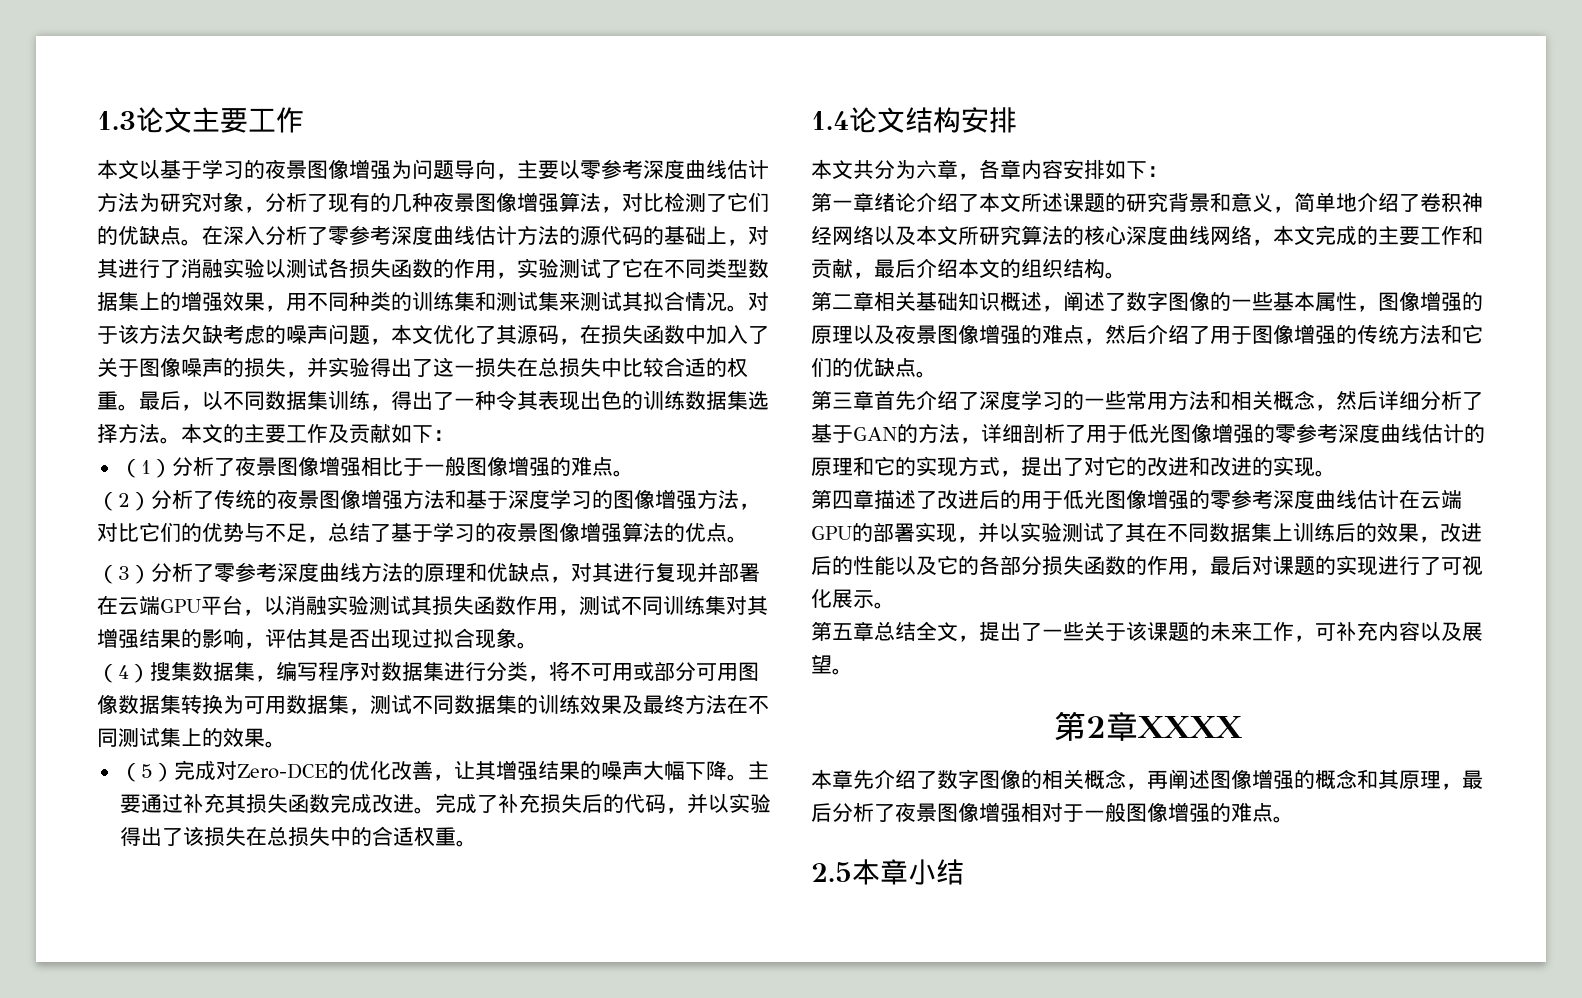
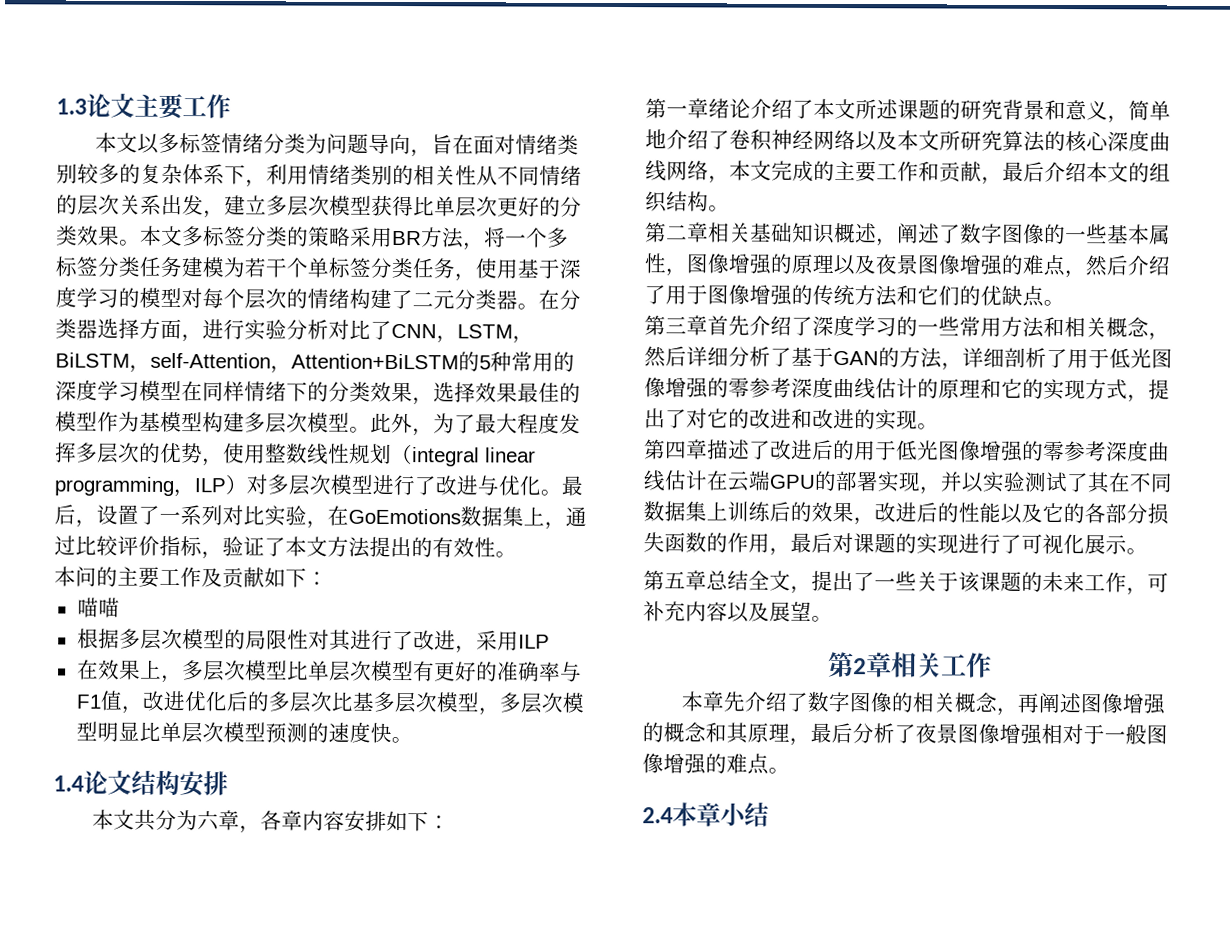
[160,159,769,180] [97,192,769,213] [97,225,769,246] [97,258,769,279] [97,291,769,312] [97,324,769,345] [97,357,748,378] [97,390,769,411] [97,423,223,444] 基于学习的夜景图像增强为问题导向，主要以零参考深度曲线估计方法为研究对象，分析了现有的几种夜景图像增强算法，对比检测了它们的优缺点。在深入分析了零参考深度曲线估计方法的源代码的基础上，对其进行了消融实验以测试各损失函数的作用，实验测试了它在不同类型数据集上的增强效果，用不同种类的训练集和测试集来测试其拟合情况。对于该方法欠缺考虑的噪声问题，本文优化了其源码，在损失函数中加入了关于图像噪声的损失，并实验得出了这一损失在总损失中比较合适的权重。最后，以不同数据集训练，得出了一种令其表现出色的训练数据集选择方法。本文 -> [157,132,579,158] [56,163,582,188] [56,194,582,219] [56,225,569,251] [55,256,581,282] [55,286,581,310] [55,318,534,344] [55,351,575,374] [55,379,581,406] [55,411,581,437] [55,442,536,467] [54,474,583,498] [54,504,587,530] [54,535,517,560] [54,566,97,587] 多标签情绪分类为问题导向，旨在面对情绪类别较多的复杂体系下，利用情绪类别的相关性从不同情绪的层次关系出发，建立多层次模型获得比单层次更好的分类效果。本文多标签分类的策略采用BR方法，将一个多标签分类任务建模为若干个单标签分类任务，使用基于深度学习的模型对每个层次的情绪构建了二元分类器。在分类器选择方面，进行实验分析对比了CNN，LSTM，BiLSTM，self-Attention，Attention+BiLSTM的5种常用的深度学习模型在同样情绪下的分类效果，选择效果最佳的模型作为基模型构建多层次模型。此外，为了最大程度发挥多层次的优势，使用整数线性规划（integral linear programming，ILP）对多层次模型进行了改进与优化。最后，设置了一系列对比实验，在GoEmotions数据集上，通过比较评价指标，验证了本文方法提出的有效性。 // 本问
[119,456,634,478] [97,489,760,511] [97,522,748,543] [97,562,760,584] [97,595,768,616] [97,628,538,649] [97,661,759,683] [97,694,769,715] [97,727,286,748] [119,760,769,782] [119,793,771,814] [119,826,456,847] （1）分析了夜景图像增强相比于一般图像增强的难点。 // （2）分析了传统的夜景图像增强方法和基于深度学习的图像增强方法，对比它们的优势与不足，总结了基于学习的夜景图像增强算法的优点。 // （3）分析了零参考深度曲线方法的原理和优缺点，对其进行复现并部署在云端GPU平台，以消融实验测试其损失函数作用，测试不同训练集对其增强结果的影响，评估其是否出现过拟合现象。 // （4）搜集数据集，编写程序对数据集进行分类，将不可用或部分可用图像数据集转换为可用数据集，测试不同数据集的训练效果及最终方法在不同测试集上的效果。 // （5）完成对Zero-DCE的优化改善，让其增强结果的噪声大幅下降。主要通过补充其损失函数完成改进。完成了补充损失后的代码，并以实验得出了该损失在总损失中的合适权重 -> [76,597,120,618] [76,628,550,654] [76,659,582,684] [75,690,584,716] [75,721,392,744] 喵喵 // 根据多层次模型的局限性对其进行了改进，采用ILP // 在效果上，多层次模型比单层次模型有更好的准确率与F1值，改进优化后的多层次比基多层次模型，多层次模型明显比单层次模型预测的速度快
[1138,716,1242,738] XXXX -> [890,651,992,678] 相关工作
[811,862,852,882] 2.5 -> [642,807,673,824] 2.4

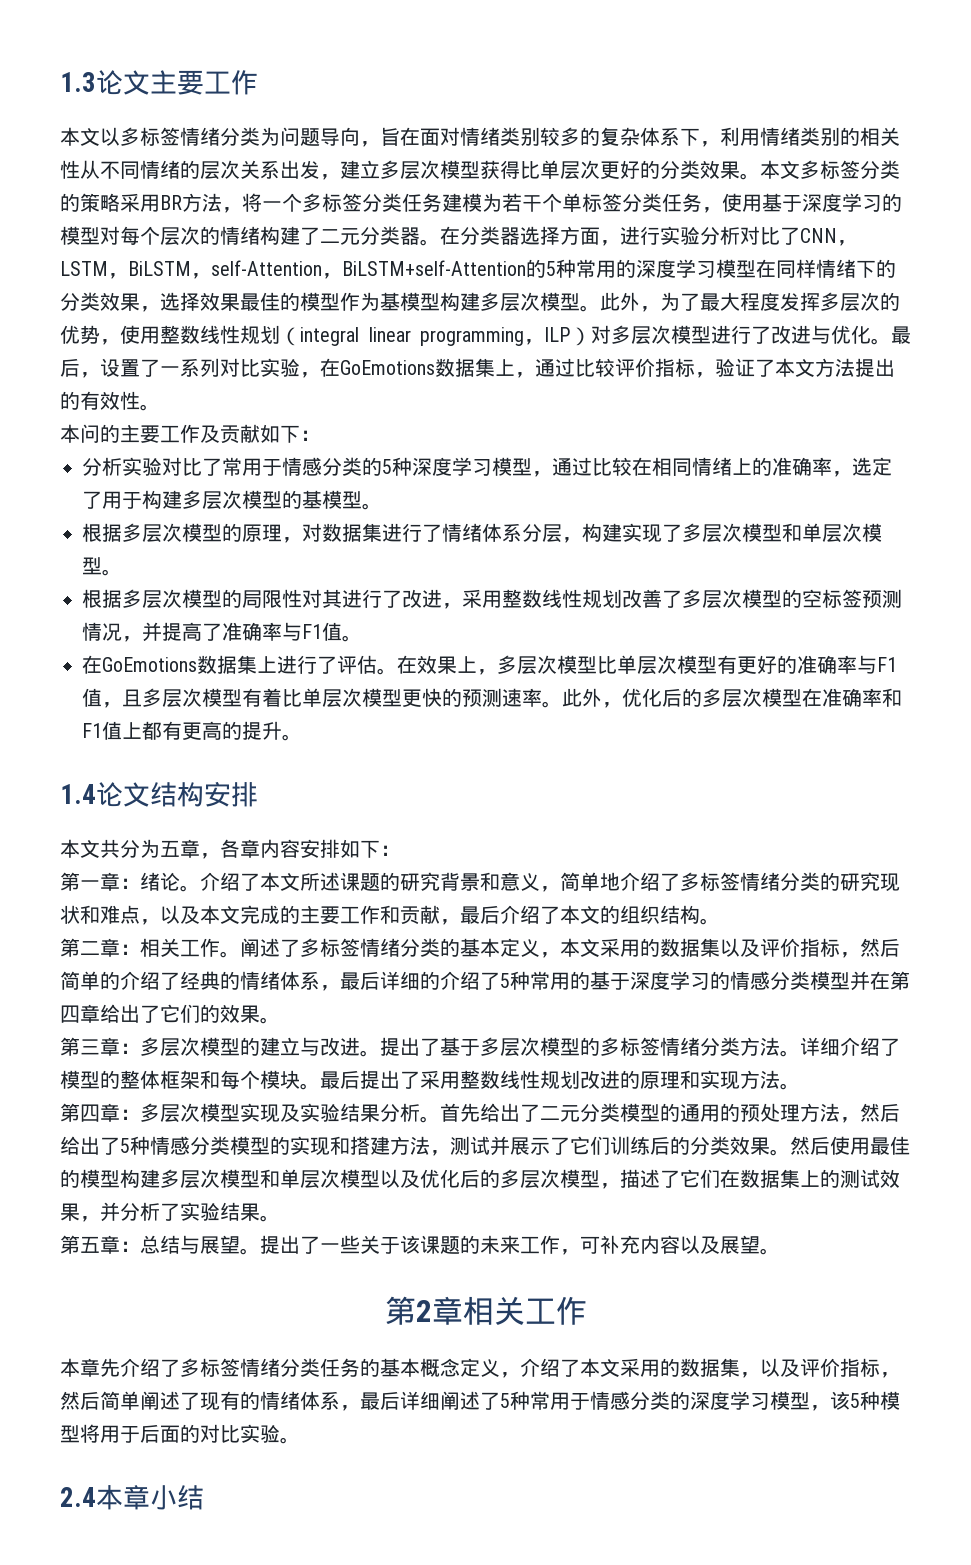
[291,353,459,370] Attention+BiLSTM -> [342,260,526,276] BiLSTM+self-Attention
[76,597,120,618] 喵喵 -> [82,457,892,477] [82,490,382,510] [82,523,882,543] [82,557,122,576] 分析实验对比了常用于情感分类的5种深度学习模型，通过比较在相同情绪上的准确率，选定了用于构建多层次模型的基模型。 // 根据多层次模型的原理，对数据集进行了情绪体系分层，构建实现了多层次模型和单层次模型。
[517,634,550,649] ILP // -> [502,589,902,609] [82,622,362,642] [82,655,397,675] 整数线性规划改善了多层次模型的空标签预测情况，并提高了准确率与F1值。 // 在GoEmotions数据集上进行了评估。
[141,690,584,716] [75,721,392,744] 改进优化后的多层次比基多层次模型，多层次模型明显比单层次模型预测的速度快 -> [122,688,902,708] [82,721,282,740] 且多层次模型有着比单层次模型更快的预测速率。此外，优化后的多层次模型在准确率和F1值上都有更高的提升
[196,810,219,831] 六 -> [160,840,180,857] 五
[708,98,751,119] 绪论 -> [120,872,200,892] ：绪论。
[729,129,1171,153] [645,160,730,184] 卷积神经网络以及本文所研究算法的核心深度曲线网络， -> [680,872,900,892] [60,905,200,925] 多标签情绪分类的研究现状和难点，以及
(1087, 172) none -> [540,906,560,924] 了
[708,222,1171,247] [644,253,1170,279] [644,284,1065,307] [644,314,1170,341] [644,346,1173,371] [644,376,1170,403] [644,408,939,431] [644,439,1170,462] [643,470,1172,495] [643,501,1169,526] [643,532,1127,556] 相关基础知识概述，阐述了数字图像的一些基本属性，图像增强的原理以及夜景图像增强的难点，然后介绍了用于图像增强的传统方法和它们的优缺点。 // 第三章首先介绍了深度学习的一些常用方法和相关概念，然后详细分析了基于GAN的方法，详细剖析了用于低光图像增强的零参考深度曲线估计的原理和它的实现方式，提出了对它的改进和改进的实现。 // 第四章描述了改进后的用于低光图像增强的零参考深度曲线估计在云端GPU的部署实现，并以实验测试了其在不同数据集上训练后的效果，改进后的性能以及它的各部分损失函数的作用，最后对课题的实现进行了可视化展示 -> [120,938,900,958] [60,971,910,991] [60,1004,280,1024] [60,1037,900,1057] [60,1070,800,1090] [60,1103,900,1123] [60,1136,910,1156] [60,1169,900,1189] [60,1202,260,1222] ：相关工作。阐述了多标签情绪分类的基本定义，本文采用的数据集以及评价指标，然后简单的介绍了经典的情绪体系，最后详细的介绍了5种常用的基于深度学习的情感分类模型并在第四章给出了它们的效果。 // 第三章：多层次模型的建立与改进。提出了基于多层次模型的多标签情绪分类方法。详细介绍了模型的整体框架和每个模块。最后提出了采用整数线性规划改进的原理和实现方法。 // 第四章：多层次模型实现及实验结果分析。首先给出了二元分类模型的通用的预处理方法，然后给出了5种情感分类模型的实现和搭建方法，测试并展示了它们训练后的分类效果。然后使用最佳的模型构建多层次模型和单层次模型以及优化后的多层次模型，描述了它们在数据集上的测试效果，并分析了实验结果
[706,570,812,594] 总结全文， -> [120,1235,260,1255] ：总结与展望。
[806,691,1167,716] [642,722,1168,746] [642,753,769,775] 数字图像的相关概念，再阐述图像增强的概念和其原理，最后分析了夜景图像增强相对于一般图像增强的难点 -> [180,1358,900,1378] [60,1391,900,1411] [60,1424,280,1443] 多标签情绪分类任务的基本概念定义，介绍了本文采用的数据集，以及评价指标，然后简单阐述了现有的情绪体系，最后详细阐述了5种常用于情感分类的深度学习模型，该5种模型将用于后面的对比实验

